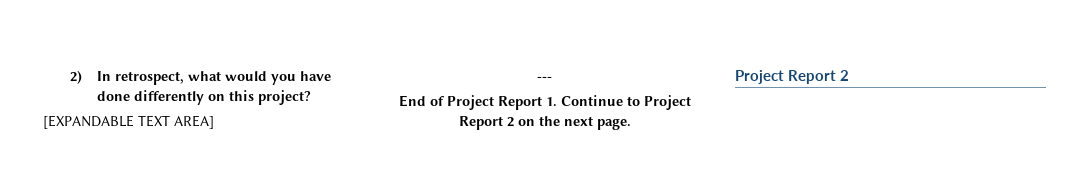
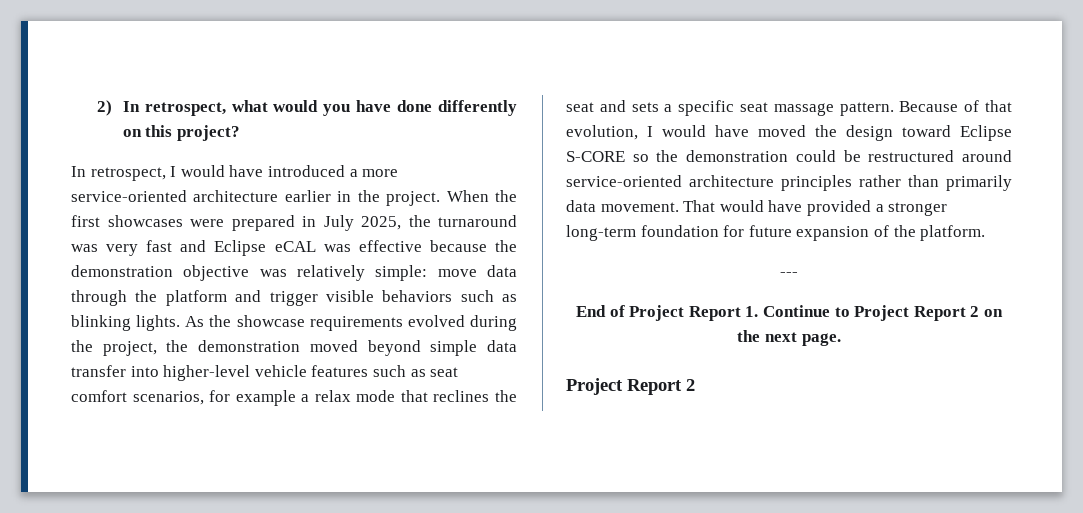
[43,115,214,129] [EXPANDABLE TEXT AREA] -> [71,165,399,181] [71,190,518,206] [71,215,517,231] [71,240,517,256] [71,265,517,281] [71,290,517,306] [71,315,517,331] [71,340,517,356] [71,365,459,381] [71,390,517,406] [566,100,1012,116] [566,125,1012,141] [566,150,1012,162] [566,175,1012,191] [566,200,948,216] [566,225,986,241] In retrospect, I would have introduced a more service-oriented architecture earlier in the project. When the first showcases were prepared in July 2025, the turnaround was very fast and Eclipse eCAL was effective because the demonstration objective was relatively simple: move data through the platform and trigger visible behaviors such as blinking lights. As the showcase requirements evolved during the project, the demonstration moved beyond simple data transfer into higher-level vehicle features such as seat comfort scenarios, for example a relax mode that reclines the seat and sets a specific seat massage pattern. Because of that evolution, I would have moved the design toward Eclipse S-CORE so the demonstration could be restructured around service-oriented architecture principles rather than primarily data movement. That would have provided a stronger long-term foundation for future expansion of the platform.

